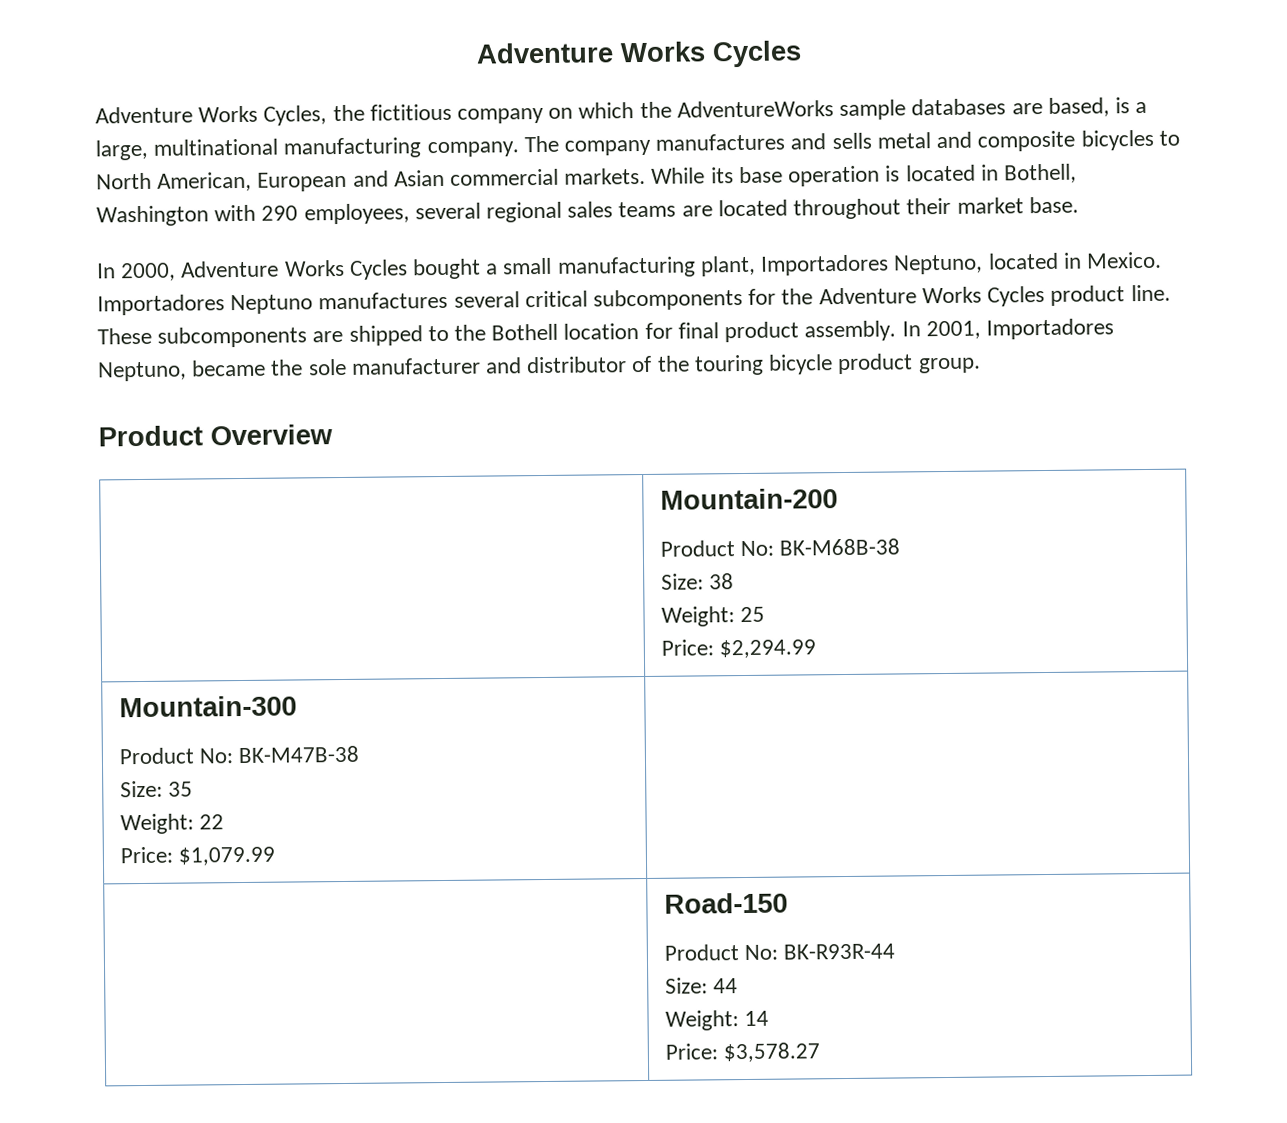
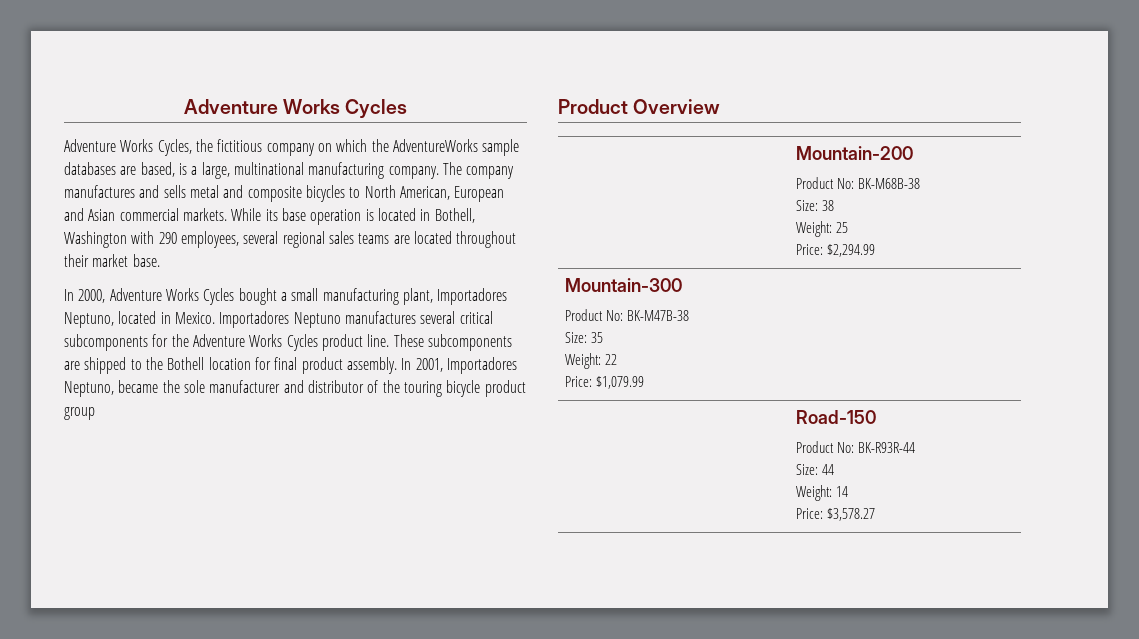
[917,357,981,374] group. -> [64,407,95,420] group

